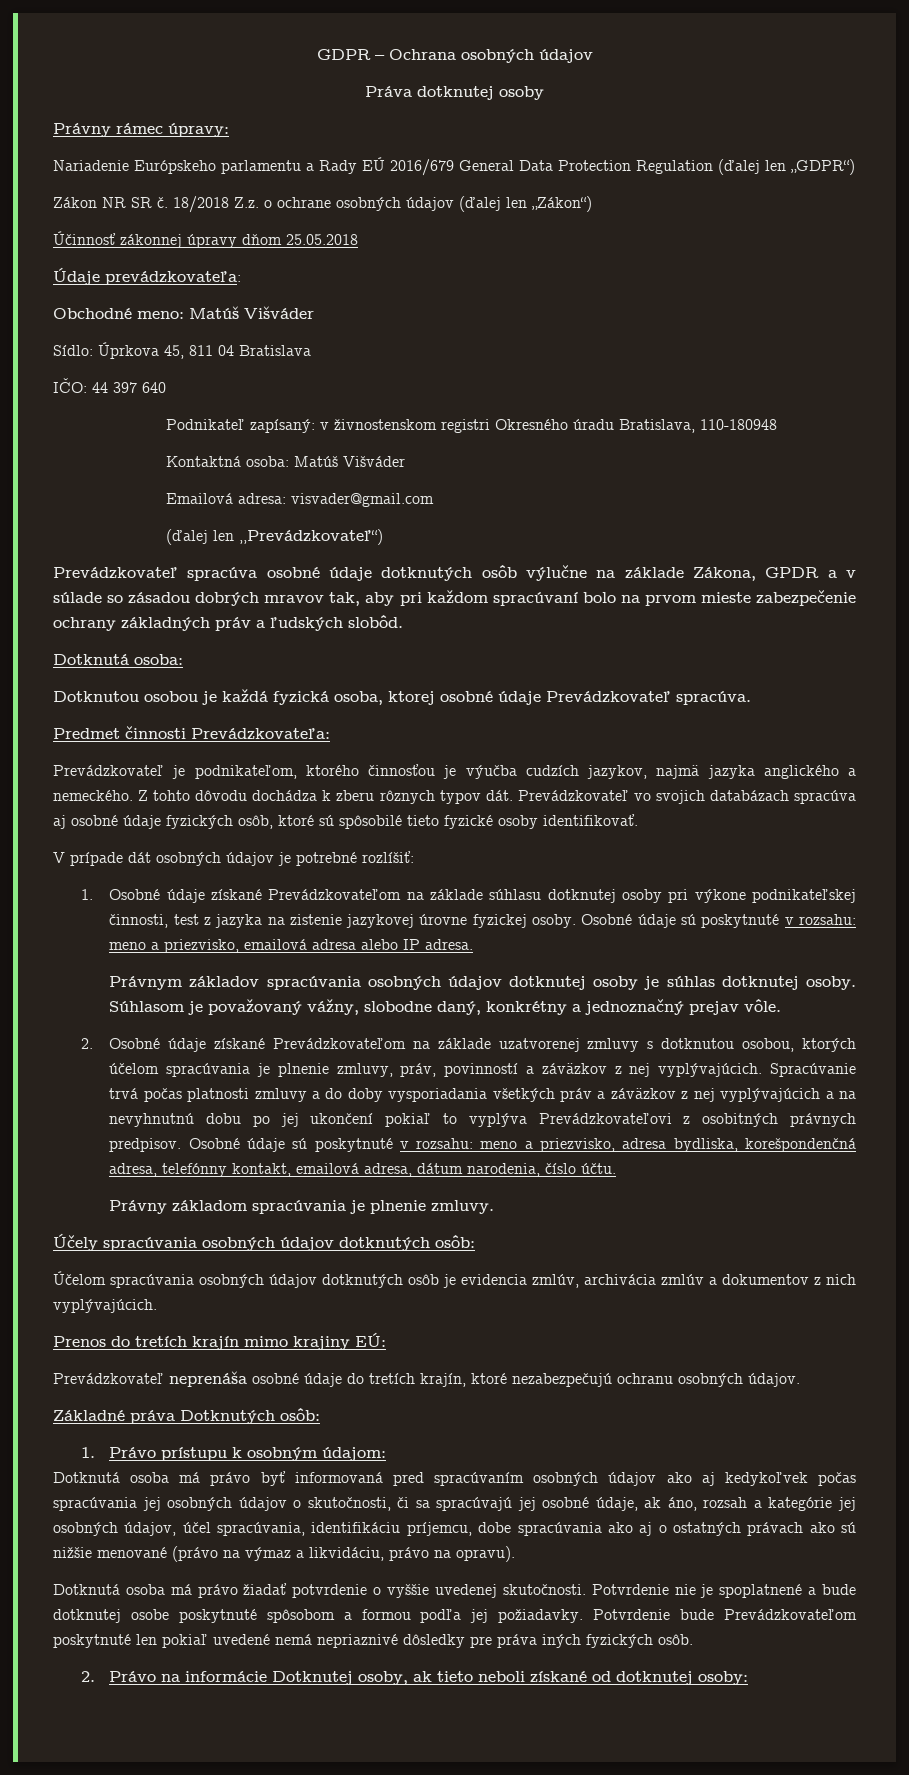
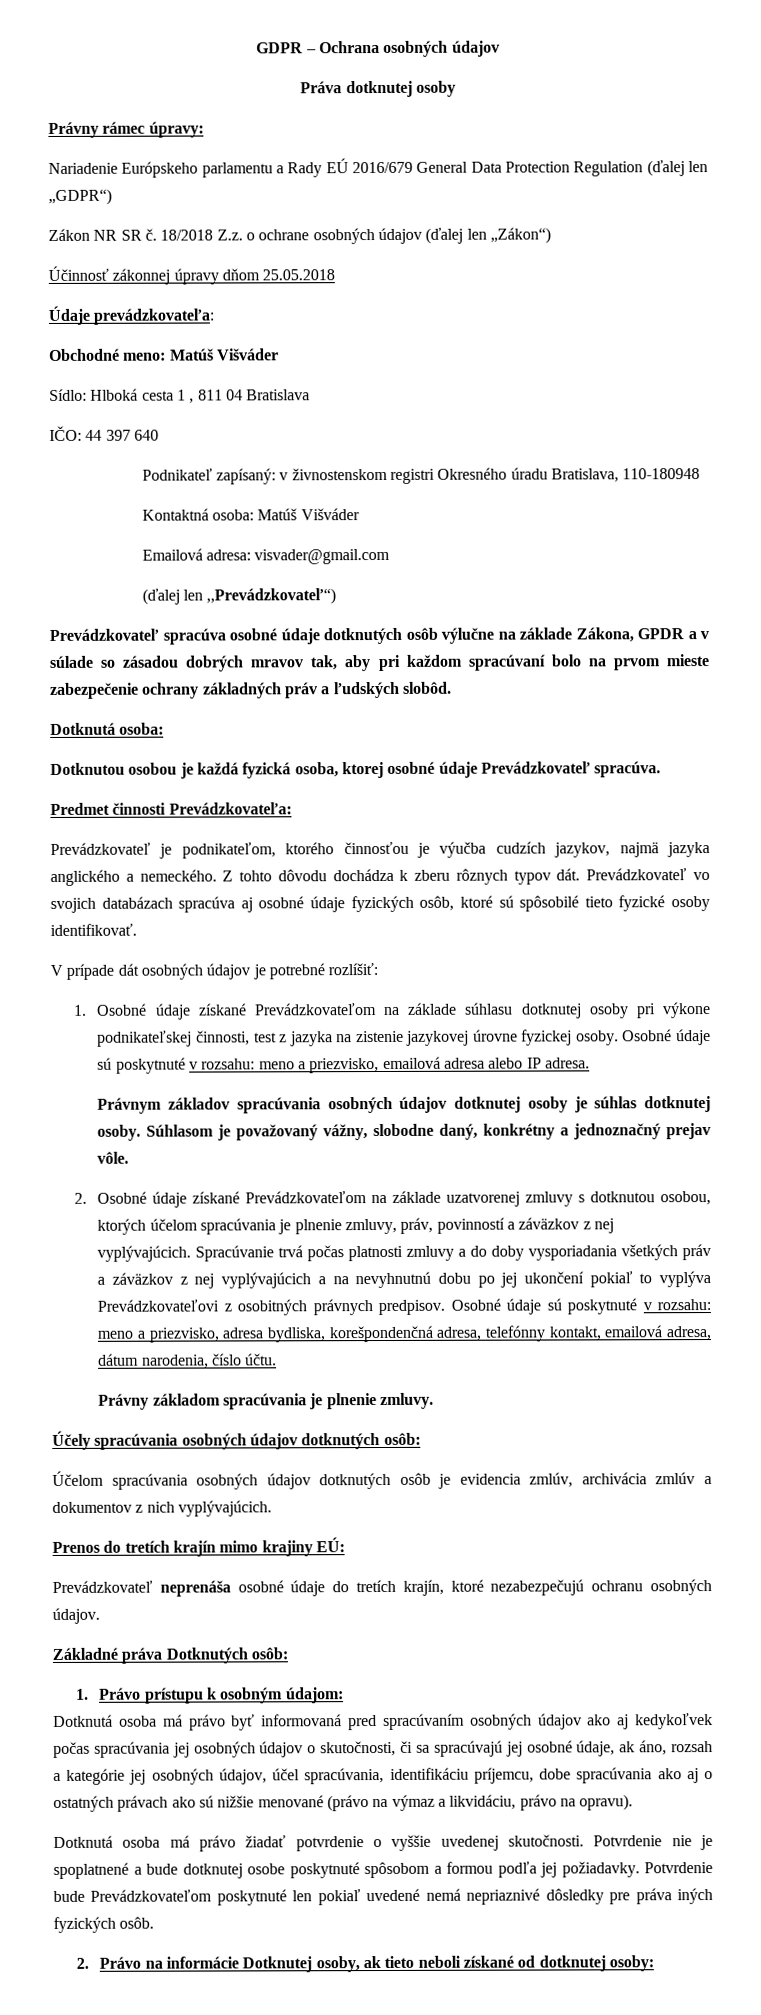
[98,342,184,359] Úprkova 45, -> [90,388,195,404] Hlboká cesta 1 ,

